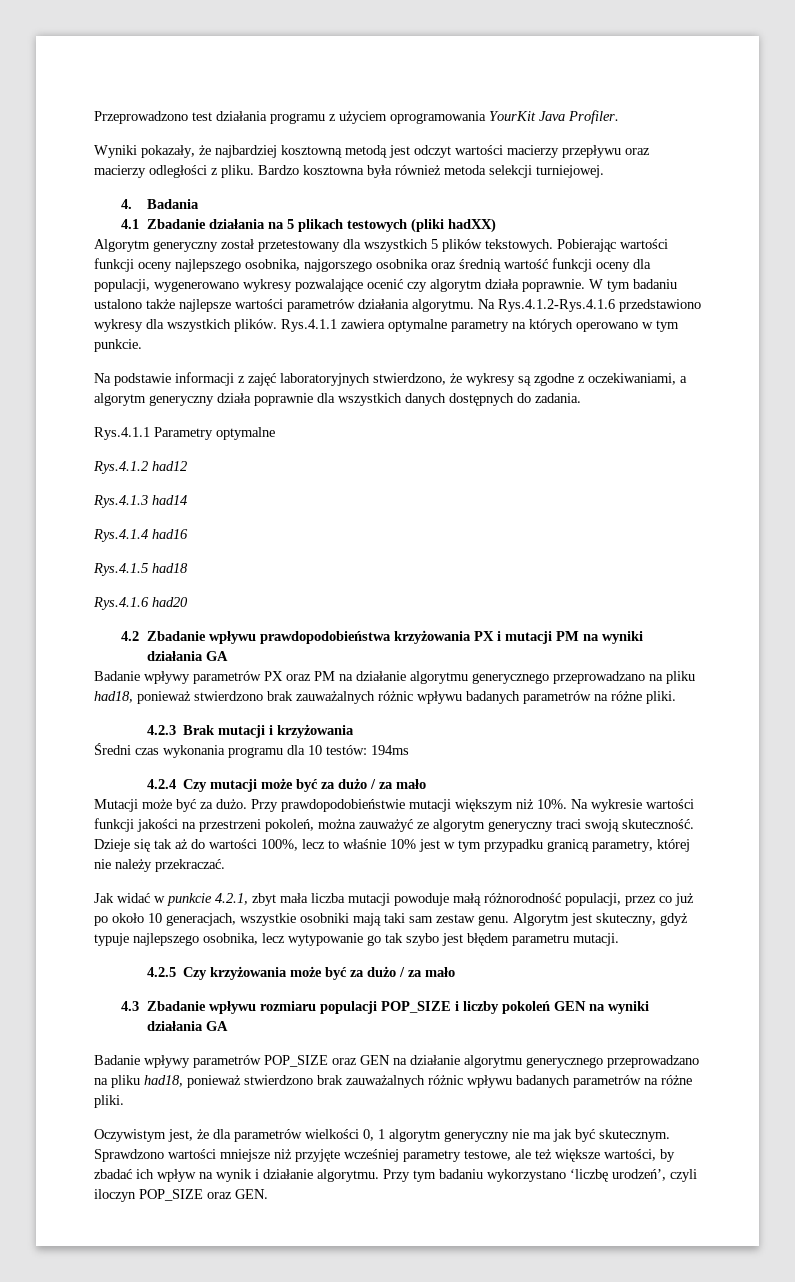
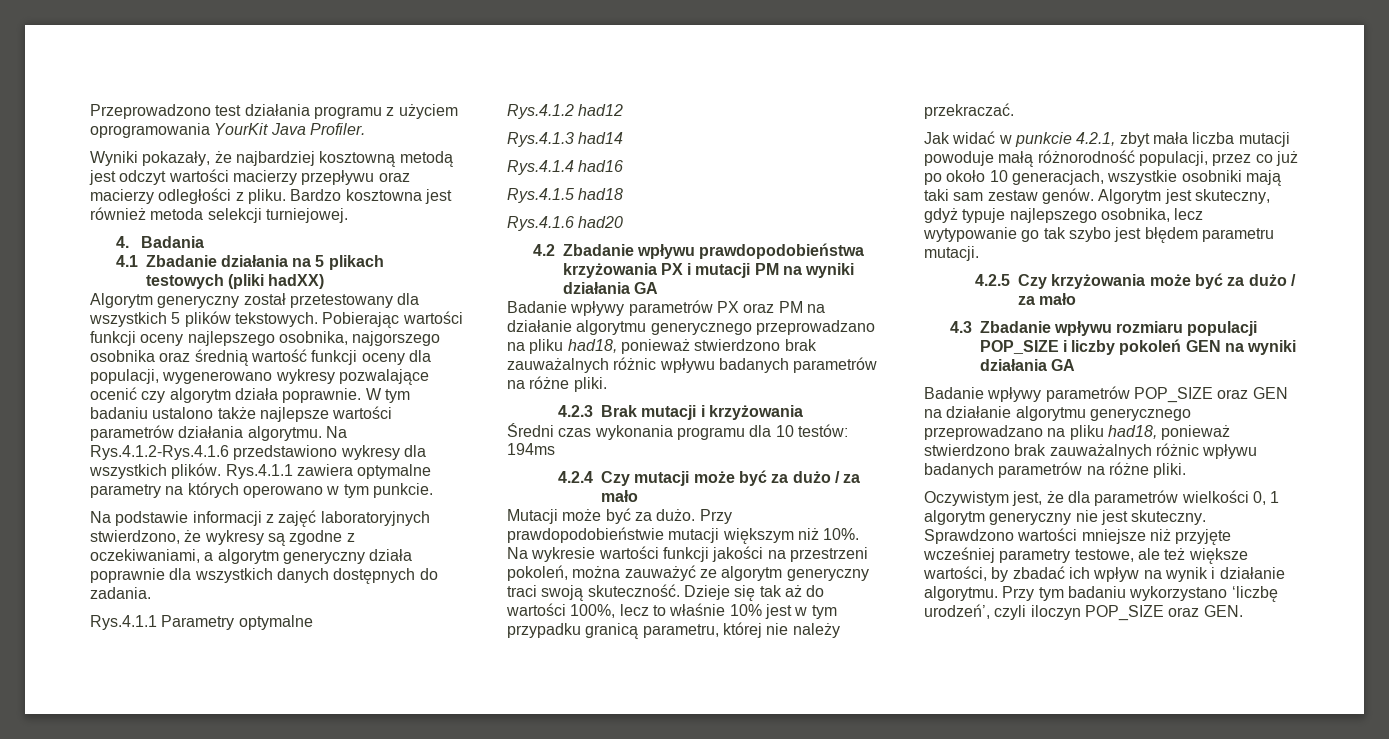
[367,165,392,178] była -> [424,189,452,204] jest
[592,840,653,852] parametry, -> [642,624,719,638] parametru,
[478,915,509,926] genu. -> [1041,188,1094,204] genów.
[533,1129,670,1142] ma jak być skutecznym. -> [1100,510,1207,525] jest skuteczny.

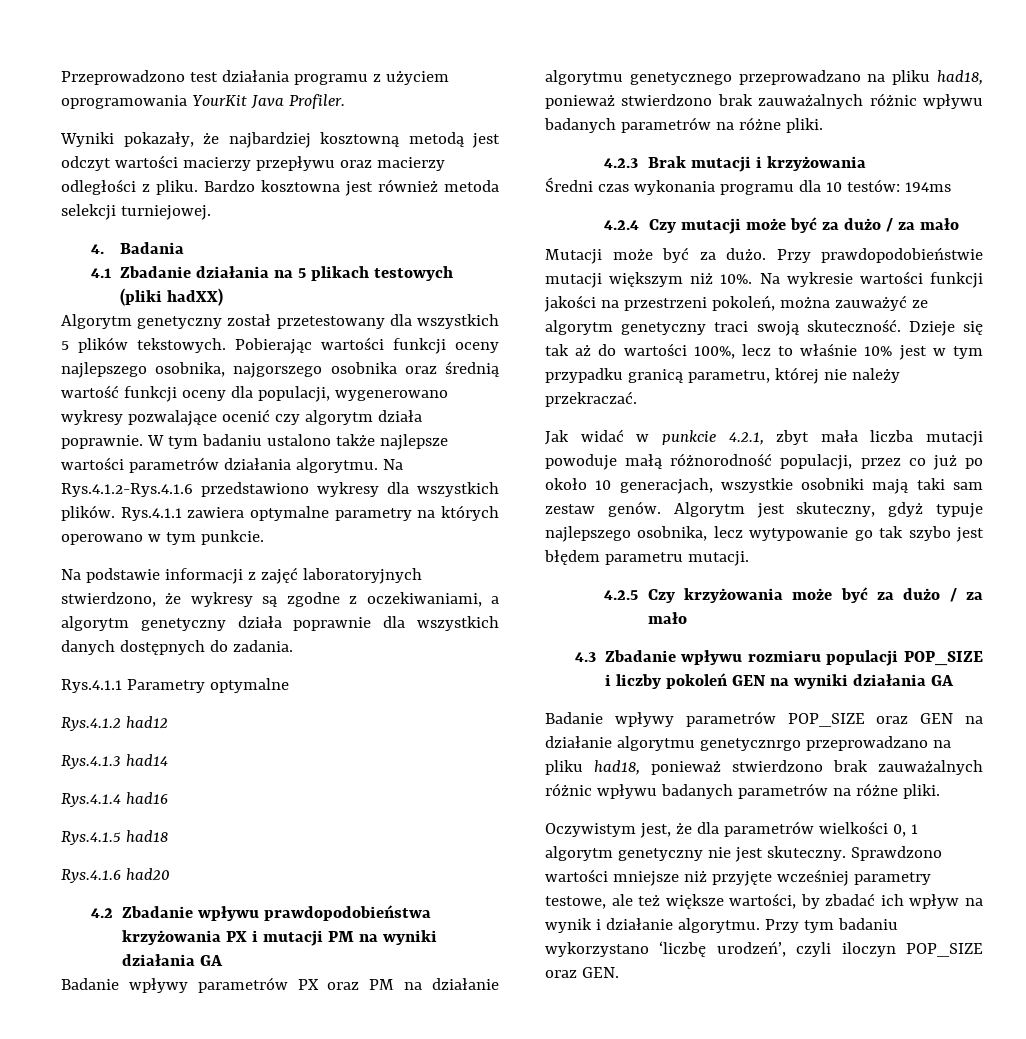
[157,295,240,308] generyczny -> [137,316,223,329] genetyczny
[282,551,365,564] generyczny -> [140,618,226,631] genetyczny
[650,322,752,335] generycznego -> [629,72,732,85] genetycznego
[786,568,869,581] generyczny -> [621,322,707,335] genetyczny
[1089,408,1191,421] generycznego -> [699,738,801,751] genetycznrgo
[989,512,1072,525] generyczny -> [617,848,703,861] genetyczny

